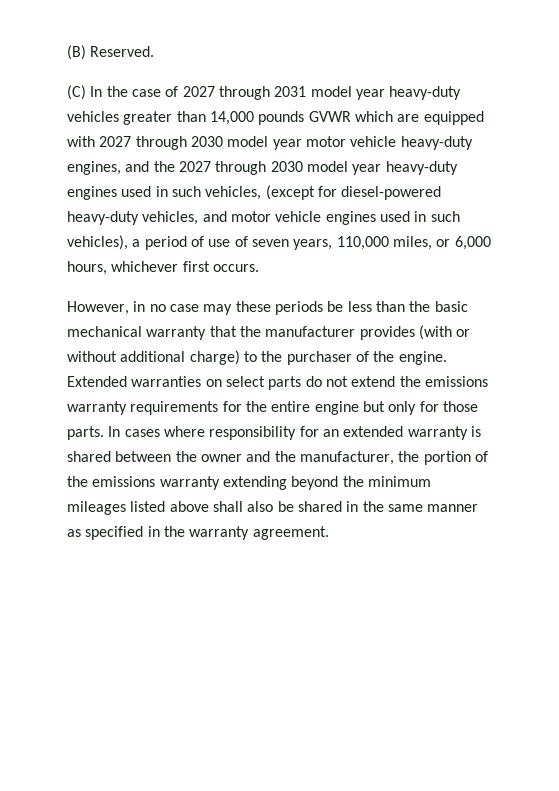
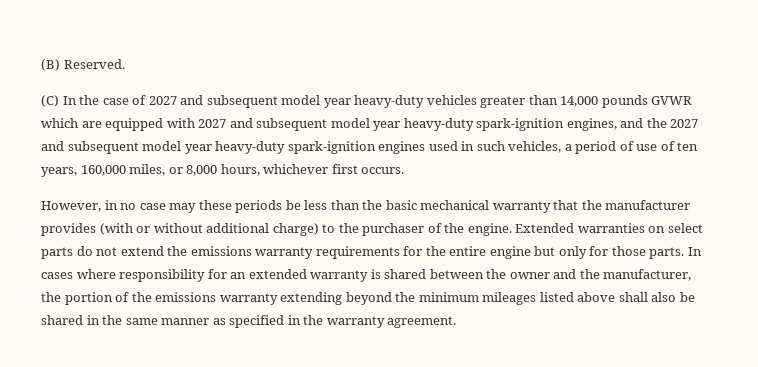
[218,86,307,100] through 2031 -> [180,95,278,108] and subsequent
[135,136,473,150] through 2030 model year motor vehicle heavy-duty -> [229,118,565,131] and subsequent model year heavy-duty spark-ignition
[215,161,458,175] through 2030 model year heavy-duty -> [41,141,376,154] and subsequent model year heavy-duty spark-ignition
[265,185,442,200] [67,211,460,225] [67,235,128,250] (except for diesel-powered heavy-duty vehicles, and motor vehicle engines used in such vehicles), -> (562, 147) none
[251,236,389,250] seven years, 110,000 -> [677,142,699,151] [41,165,126,177] ten years, 160,000
[454,236,491,250] 6,000 -> [186,165,218,176] 8,000

